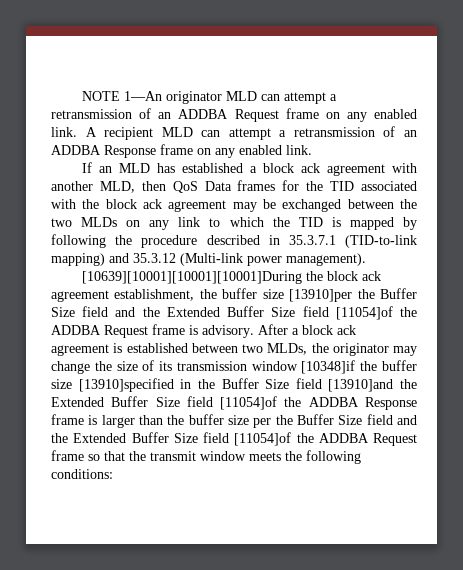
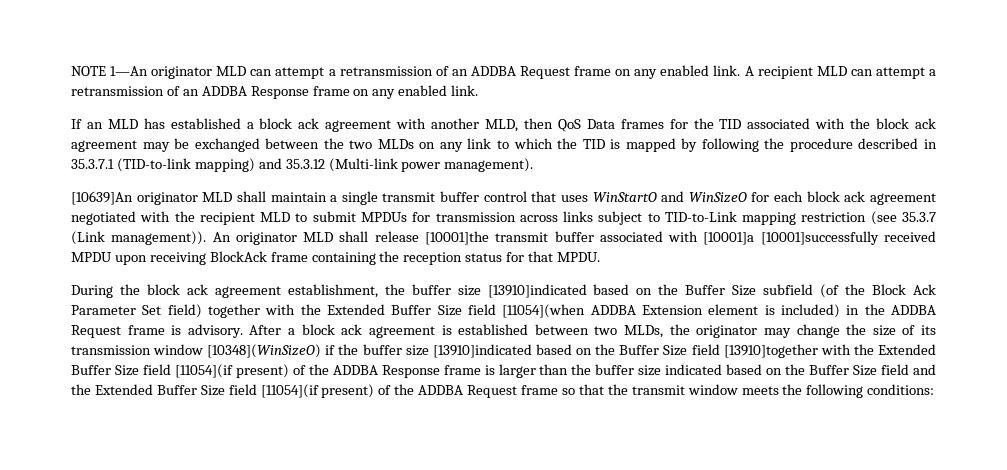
[82,271,303,284] [10639][10001][10001][10001]During -> [71,191,937,205] [71,211,937,225] [71,231,937,245] [71,251,601,265] [71,285,113,298] [10639]An originator MLD shall maintain a single transmit buffer control that uses WinStartO and WinSizeO for each block ack agreement negotiated with the recipient MLD to submit MPDUs for transmission across links subject to TID-to-Link mapping restriction (see 35.3.7 (Link management)). An originator MLD shall release [10001]the transmit buffer associated with [10001]a [10001]successfully received MPDU upon receiving BlockAck frame containing the reception status for that MPDU. // During
[289,288,417,302] [51,306,393,320] [13910]per the Buffer Size field and the Extended Buffer Size field [11054]of -> [487,284,936,298] [71,304,860,318] [13910]indicated based on the Buffer Size subfield (of the Block Ack Parameter Set field) together with the Extended Buffer Size field [11054](when ADDBA Extension element is included) in
[301,360,417,374] [51,378,417,392] [51,396,278,410] [10348]if the buffer size [13910]specified in the Buffer Size field [13910]and the Extended Buffer Size field [11054]of -> [207,344,937,358] [71,364,306,378] [10348](WinSizeO) if the buffer size [13910]indicated based on the Buffer Size field [13910]together with the Extended Buffer Size field [11054](if present) of
[253,418,272,428] per -> [665,364,783,375] indicated based on
[234,432,292,446] [11054]of -> [260,384,392,398] [11054](if present) of

